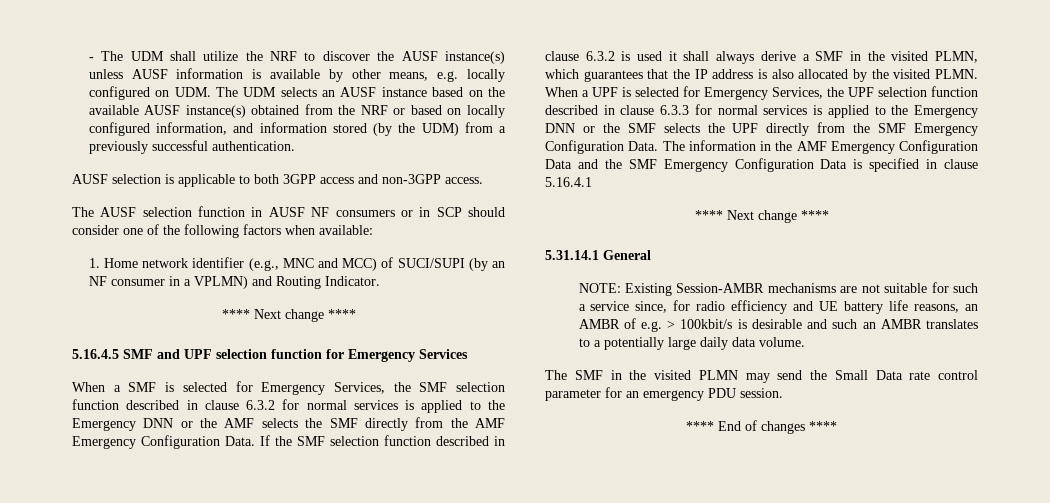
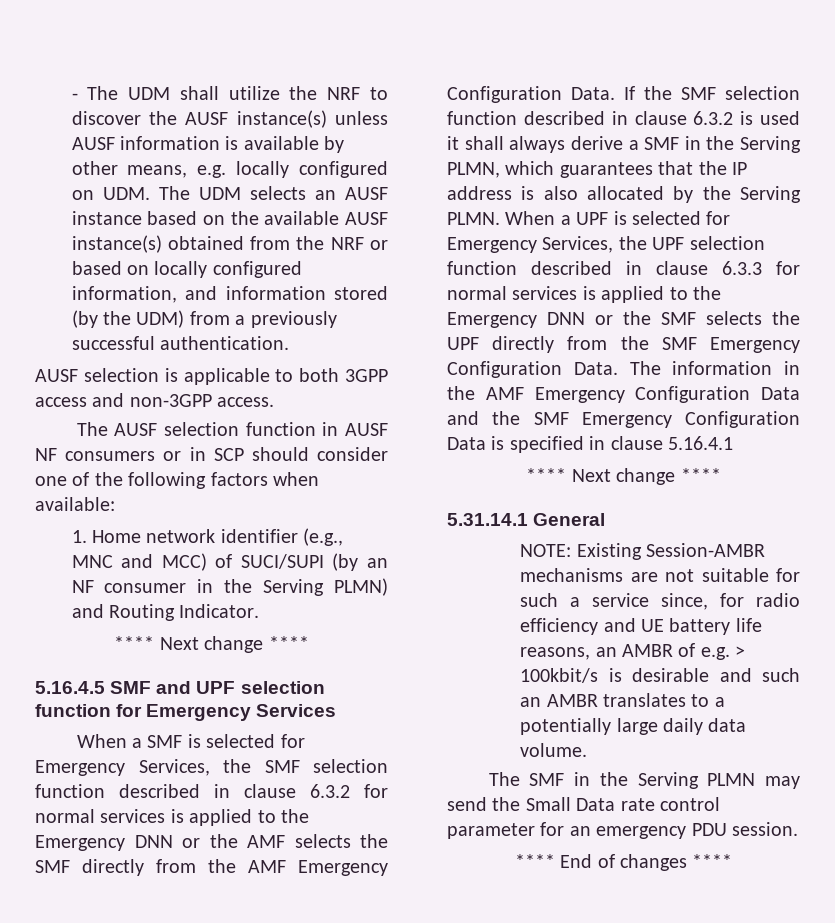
[183,276,248,289] a VPLMN) -> [224,578,388,596] the Serving PLMN)
[891,51,929,61] visited -> [740,136,801,153] Serving
[893,69,931,79] visited -> [740,186,801,203] Serving
[654,370,691,380] visited -> [637,772,699,789] Serving

